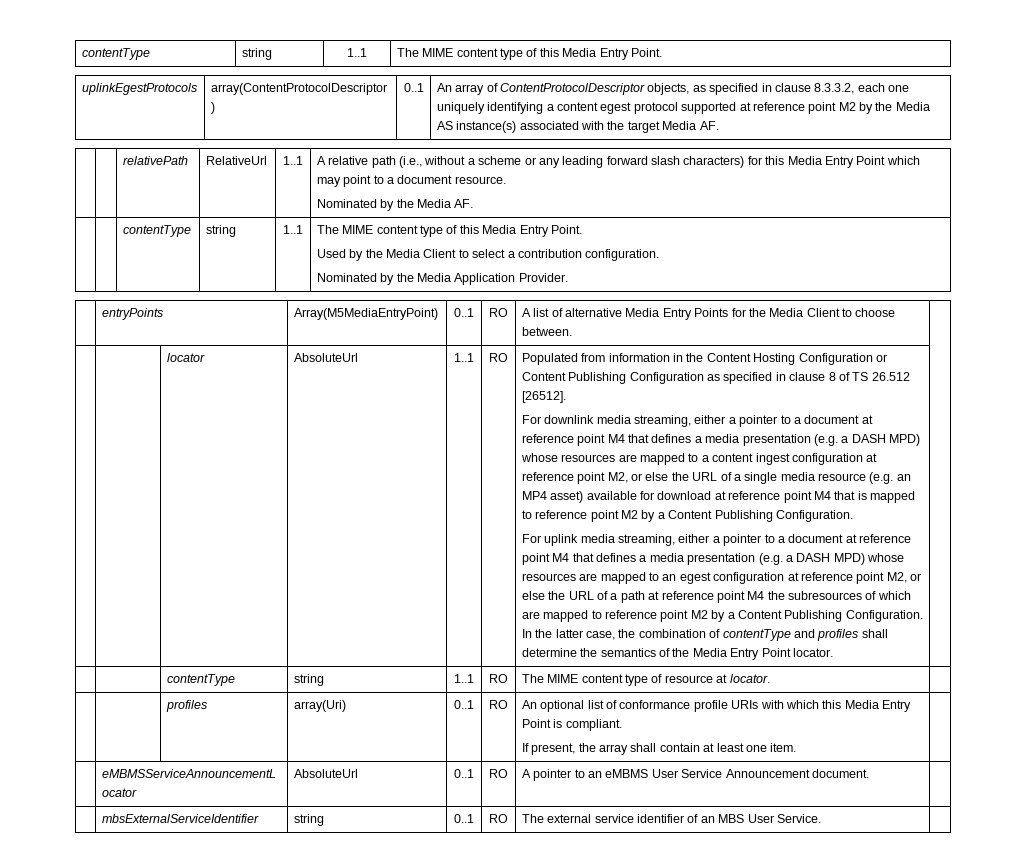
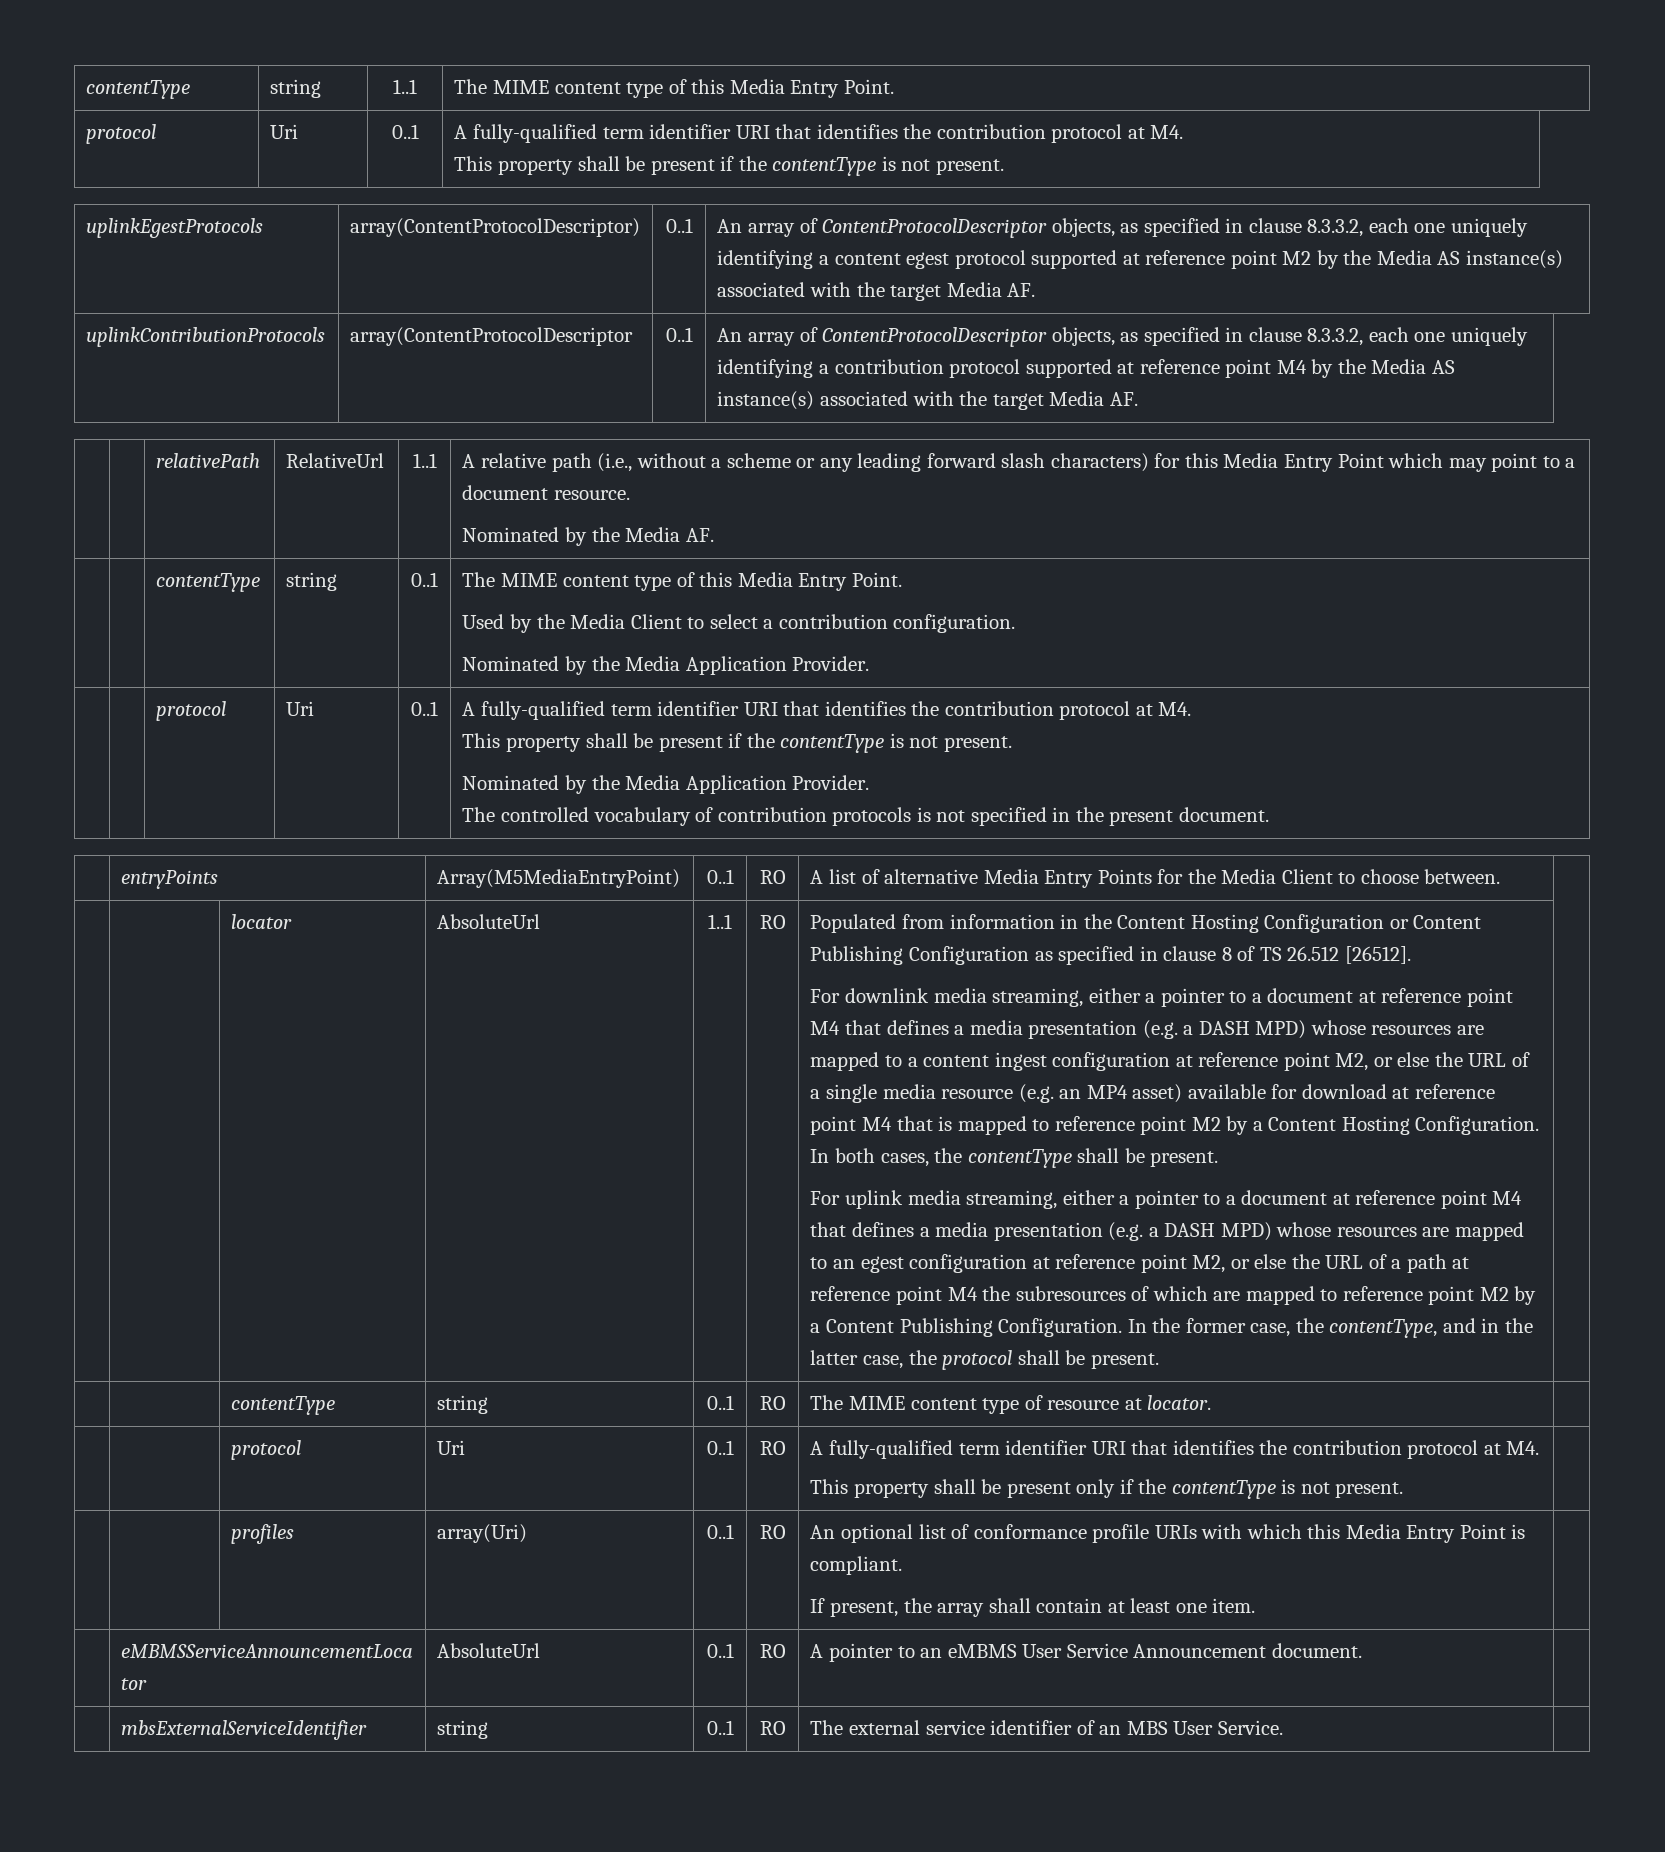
(662, 52) none -> [86,124,157,144] [270,124,299,139] [391,124,419,139] [454,124,1184,143] [454,156,1004,176] // protocol | Uri | 0..1 | A fully-qualified term identifier URI that identifies the contribution protocol at M4. // This property shall be present if the contentType is not present.
(719, 125) none -> [86,327,326,347] [350,327,634,346] [665,327,693,342] [717,327,1528,347] [717,359,1455,378] [717,391,1138,410] // uplinkContributionProtocols | array(ContentProtocolDescriptor | 0..1 | An array of ContentProtocolDescriptor objects, as specified in clause 8.3.3.2, each one uniquely identifying a contribution protocol supported at reference point M4 by the Media AS instance(s) associated with the target Media AF.
[283,225,303,234] 1..1 -> [411,572,438,587] 0..1
(568, 277) none -> [156,701,227,721] [286,701,315,716] [411,701,438,716] [462,701,1192,720] [462,733,1012,753] [462,775,870,794] [462,807,1269,826] // | | protocol | Uri | 0..1 | A fully-qualified term identifier URI that identifies the contribution protocol at M4. // This property shall be present if the contentType is not present. // Nominated by the Media Application Provider. // The controlled vocabulary of contribution protocols is not specified in the present document.
[714,510,853,522] Publishing Configuration. -> [1341,1116,1540,1135] [810,1148,1219,1168] Hosting Configuration. In both cases, the contentType shall be present.
[555,629,888,641] [521,648,833,660] [166,674,235,686] [293,674,324,686] [454,674,474,683] latter case, the combination of contentType and profiles shall determine the semantics of the Media Entry Point locator. | // | | contentType | string | 1..1 -> [1185,1318,1533,1338] [810,1350,1159,1370] [231,1396,336,1415] [437,1395,489,1414] [706,1395,734,1410] former case, the contentType, and in the latter case, the protocol shall be present. | // | | contentType | string | 0..1
(770, 678) none -> [231,1440,302,1460] [437,1440,466,1455] [706,1440,734,1455] [759,1441,786,1455] [810,1440,1540,1459] [810,1479,1404,1499] // | | protocol | Uri | 0..1 | RO | A fully-qualified term identifier URI that identifies the contribution protocol at M4. // This property shall be present only if the contentType is not present. |

